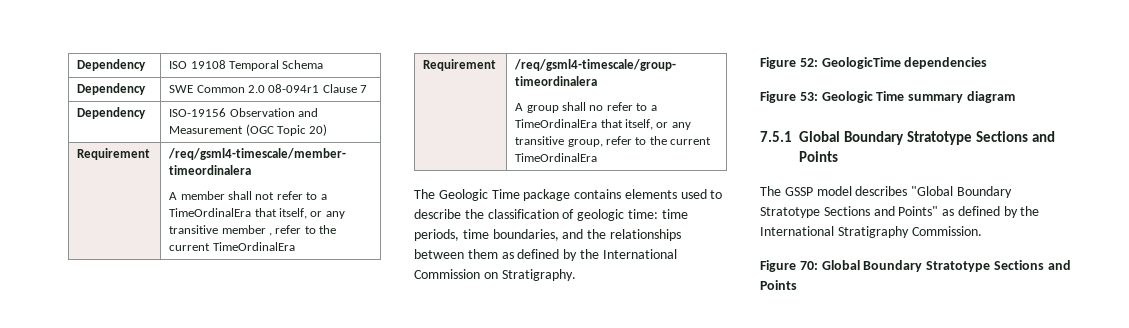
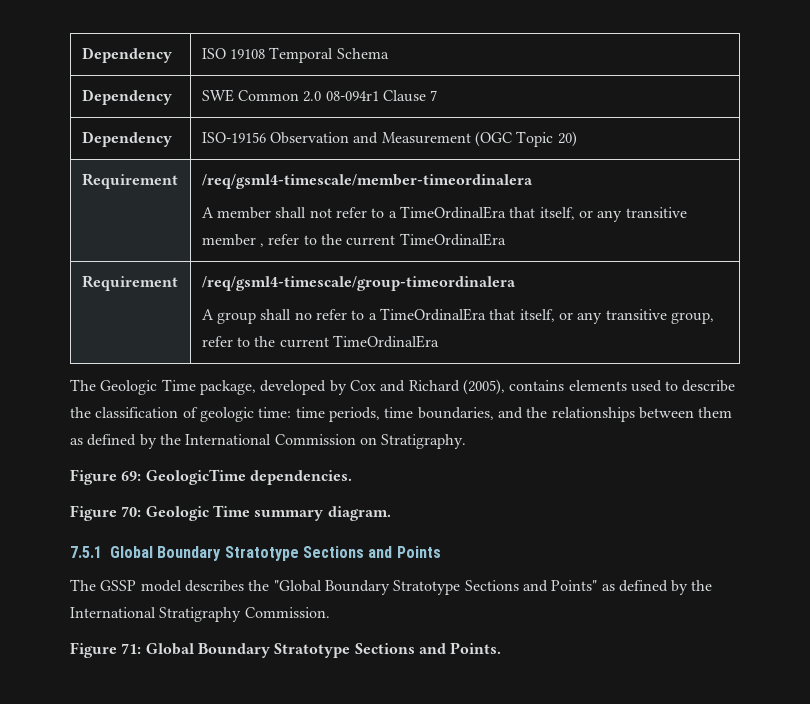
[523,189,571,201] package -> [199,379,505,395] package, developed by Cox and Richard (2005),
[799,57,988,69] [760,91,818,103] 52: GeologicTime dependencies // Figure 53: -> [121,469,352,485] [70,505,142,521] 69: GeologicTime dependencies. // Figure 70:
[966,91,1015,103] diagram -> [327,506,391,521] diagram.
(908, 191) none -> [248,580,270,591] the
[799,260,1071,272] [760,280,797,290] 70: Global Boundary Stratotype Sections and Points -> [121,642,502,658] 71: Global Boundary Stratotype Sections and Points.

